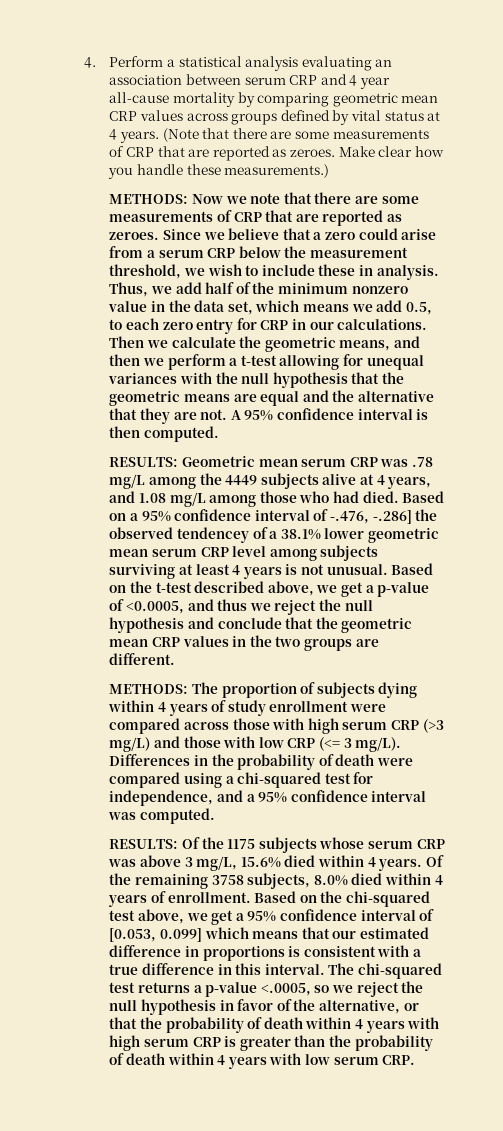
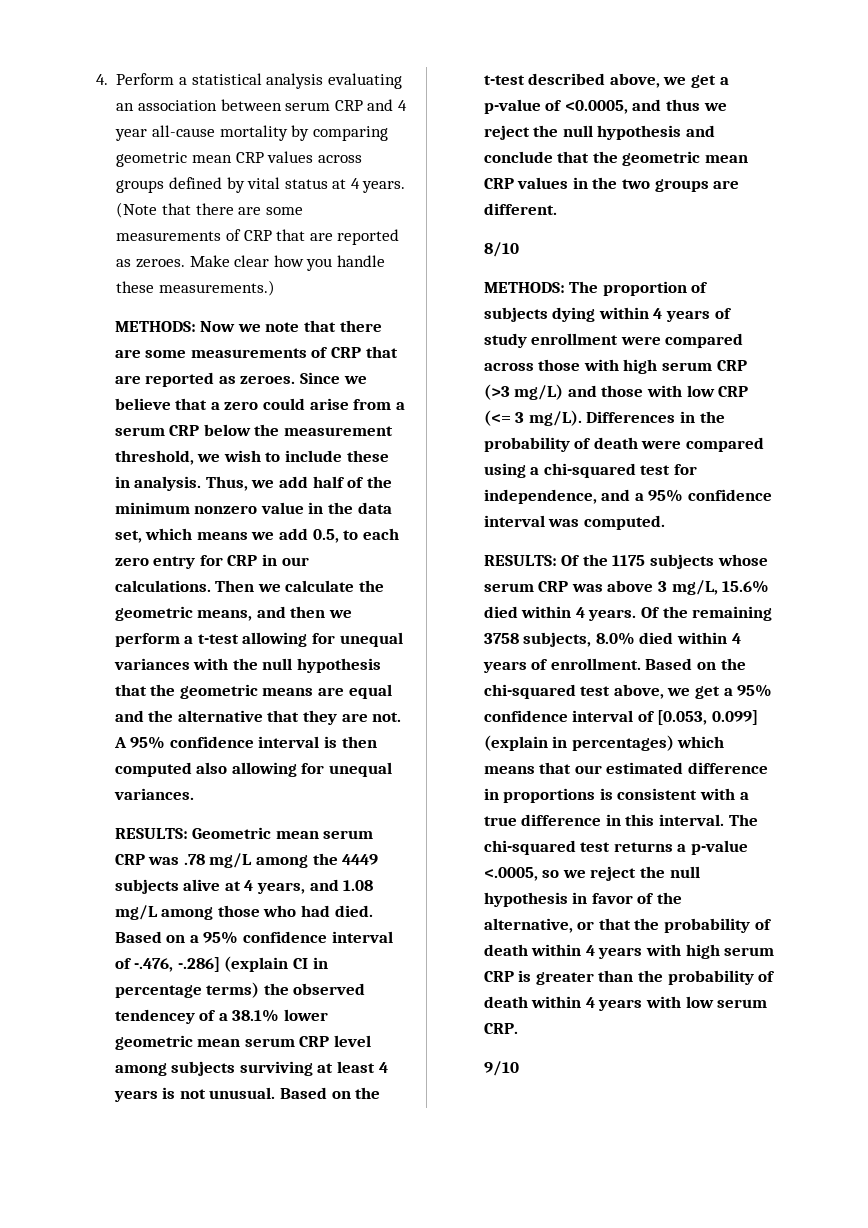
[143,426,219,442] computed. -> [114,762,393,777] [113,788,194,800] computed also allowing for unequal variances.
(412, 517) none -> [224,956,328,972] [114,982,260,998] (explain CI in percentage terms)
(176, 659) none -> [483,242,519,257] // 8/10
(202, 935) none -> [483,735,674,751] (explain in percentages)
(416, 1060) none -> [483,1061,519,1076] // 9/10

